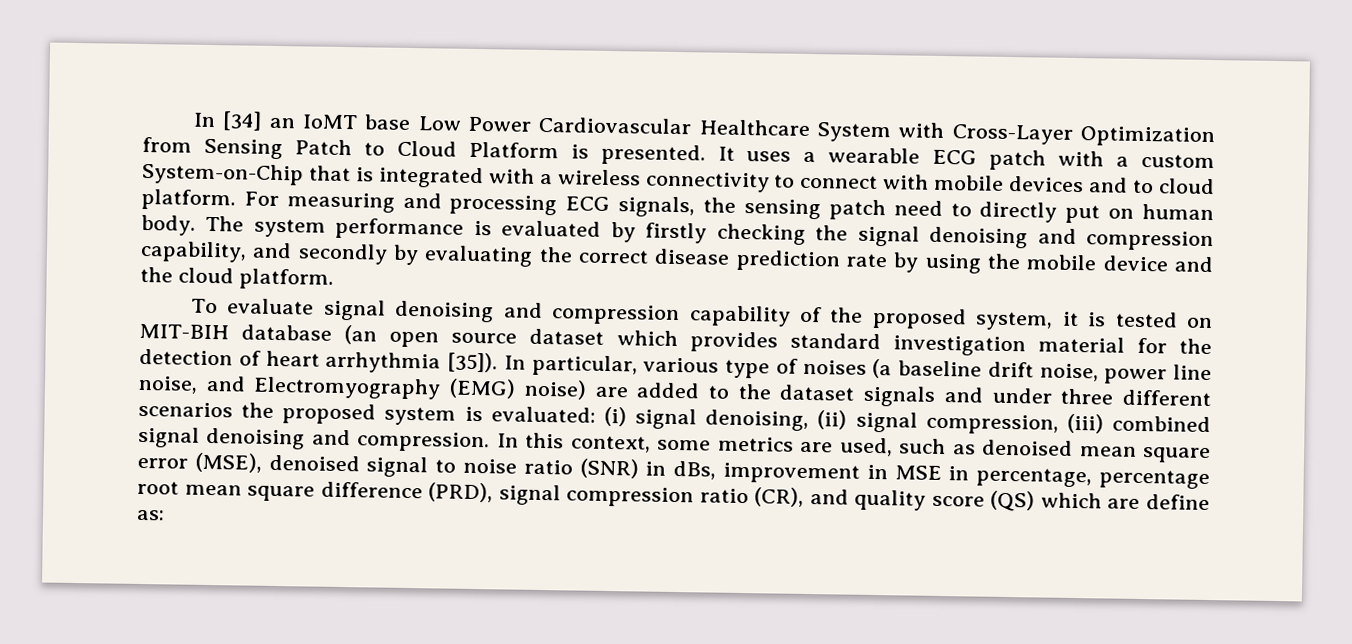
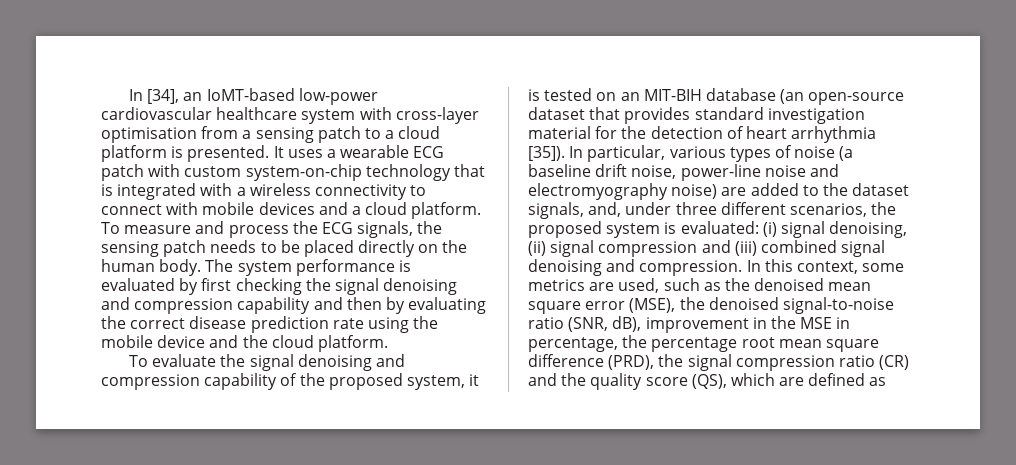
[192,111,1215,148] [142,136,559,160] In [34] an IoMT base Low Power Cardiovascular Healthcare System with Cross-Layer Optimization from Sensing Patch to Cloud Platform -> [129,88,378,105] [101,107,479,124] [101,126,441,143] [101,145,167,162] In [34], an IoMT-based low-power cardiovascular healthcare system with cross-layer optimisation from a sensing patch to a cloud platform
[1116,153,1215,169] [142,162,304,186] a custom System-on-Chip -> [184,164,451,181] custom system-on-chip technology
[1132,178,1215,195] [141,188,558,216] to cloud platform. For measuring and processing -> [351,202,482,219] [101,221,318,238] a cloud platform. To measure and process the
[893,200,1135,224] need to directly put on -> [210,240,468,257] needs to be placed directly on the
[645,222,708,244] firstly -> [201,278,232,291] first
[140,240,388,265] capability, and secondly -> [237,297,382,314] capability and then
[893,252,920,273] by -> (364, 323) none
(315, 306) none -> [220,354,246,367] the
(1213, 323) none -> [620,92,640,101] an
[389,328,678,348] open source dataset which -> [808,92,905,105] [528,107,621,120] open-source dataset that
[725,358,867,379] type of noises -> [729,145,836,162] types of noise
[1104,364,1212,385] [138,375,517,400] power line noise, and Electromyography (EMG) -> [680,164,839,181] [528,183,668,200] power-line noise and electromyography
[863,385,984,407] signals and -> [528,202,622,219] signals, and,
[138,401,233,418] scenarios -> [789,203,867,217] scenarios,
[925,413,1059,435] compression, -> [598,240,731,257] compression and
(976, 449) none -> [724,278,750,291] the
[268,454,717,480] denoised signal to noise ratio (SNR) in dBs, -> [679,297,894,314] [528,316,642,332] the denoised signal-to-noise ratio (SNR, dB),
(888, 472) none -> [770,316,796,329] the
(1093, 477) none -> [622,335,648,348] the
(494, 492) none -> [658,354,684,367] the
[754,487,849,507] (CR), and -> [879,355,910,370] [528,373,587,386] (CR) and the
[990,490,1036,512] (QS) -> [691,374,727,389] (QS),
[1145,494,1210,511] [136,509,165,521] define as: -> [808,373,887,386] defined as

